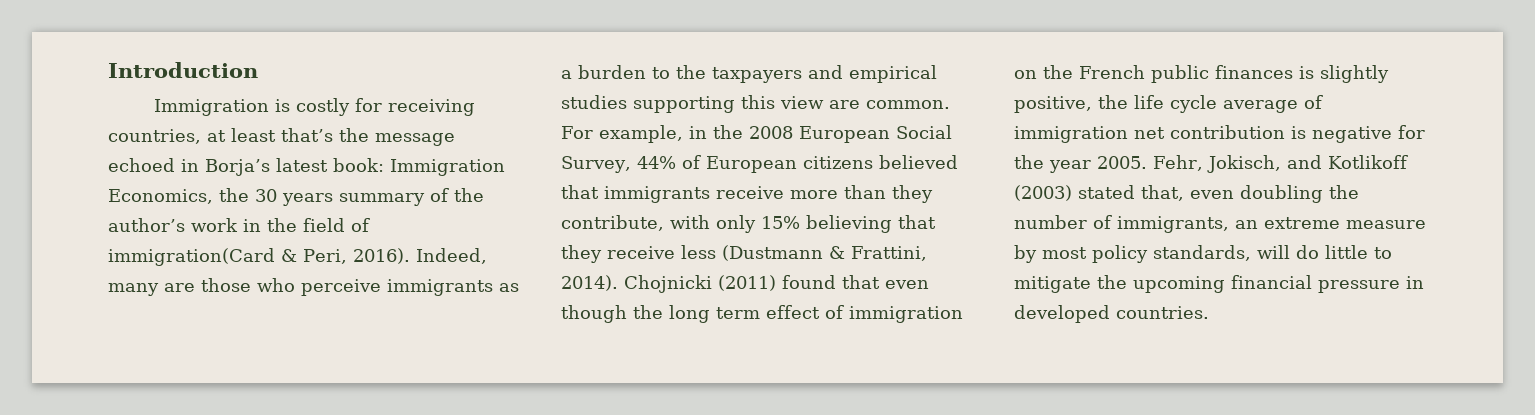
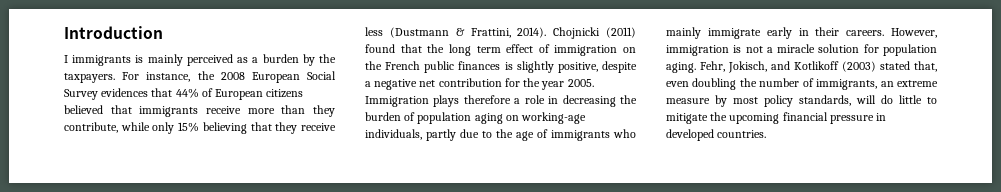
[154,98,476,116] [108,128,455,146] [108,158,505,176] [108,188,484,206] [108,218,370,232] [108,248,487,266] [108,278,519,296] [561,65,937,83] [561,95,950,113] [561,125,707,143] Immigration is costly for receiving countries, at least that’s the message echoed in Borja’s latest book: Immigration Economics, the 30 years summary of the author’s work in the field of immigration(Card & Peri, 2016). Indeed, many are those who perceive immigrants as a burden to the taxpayers and empirical studies supporting this view are common. For example, in -> [64,54,336,66] [64,72,191,83] I immigrants is mainly perceived as a burden by the taxpayers. For instance,
[561,156,631,173] Survey, -> [64,88,173,100] Survey evidences that
[670,215,710,229] with -> [120,122,150,131] while
[885,280,929,289] [561,305,627,323] even though -> (422, 48) none
[1098,95,1323,113] [1014,125,1425,143] [1014,155,1147,173] the life cycle average of immigration net contribution is negative for the year 2005. -> [602,61,637,73] [365,78,594,90] [365,95,637,107] [365,112,587,124] [365,129,636,141] [666,27,937,39] [666,44,937,56] [666,62,696,73] despite a negative net contribution for the year 2005. Immigration plays therefore a role in decreasing the burden of population aging on working-age individuals, partly due to the age of immigrants who mainly immigrate early in their careers. However, immigration is not a miracle solution for population aging.

